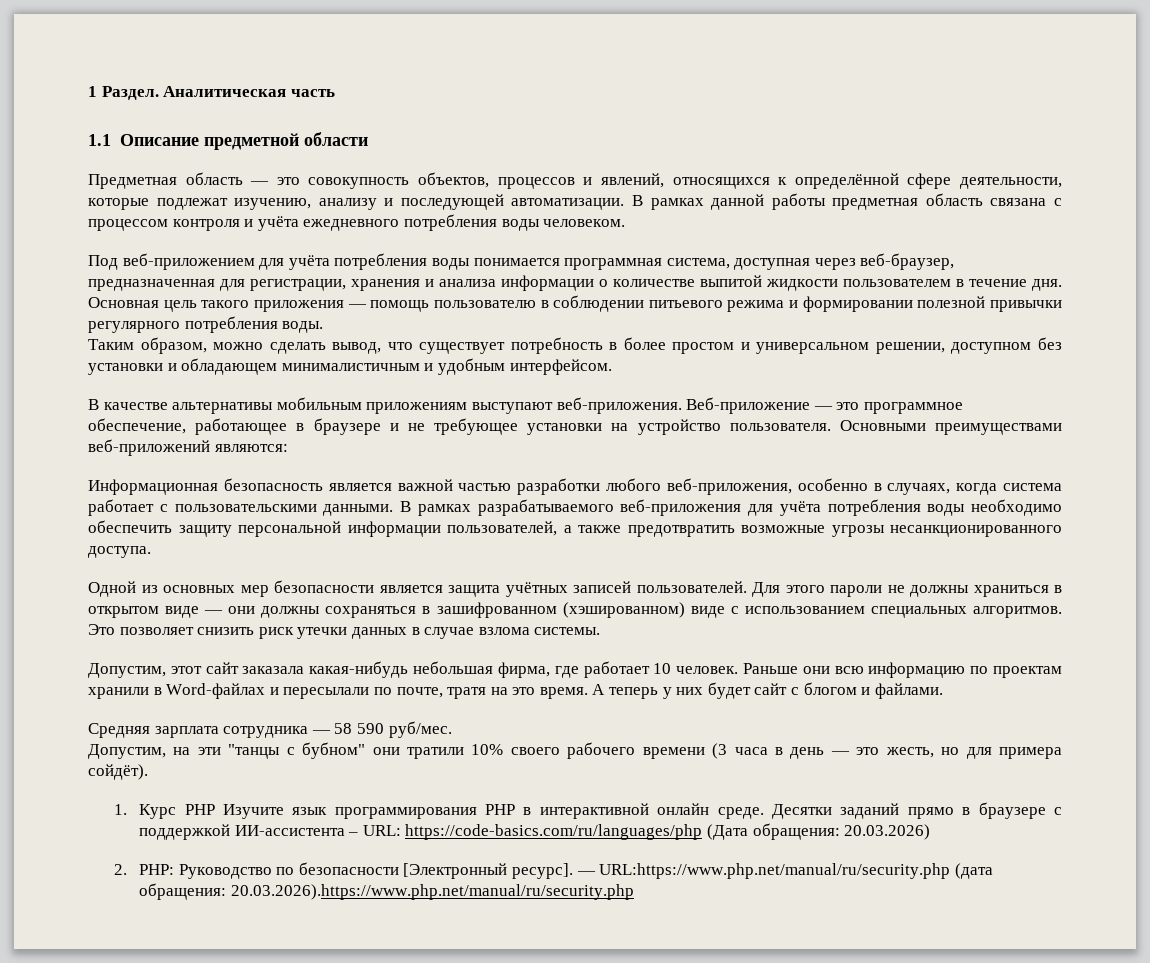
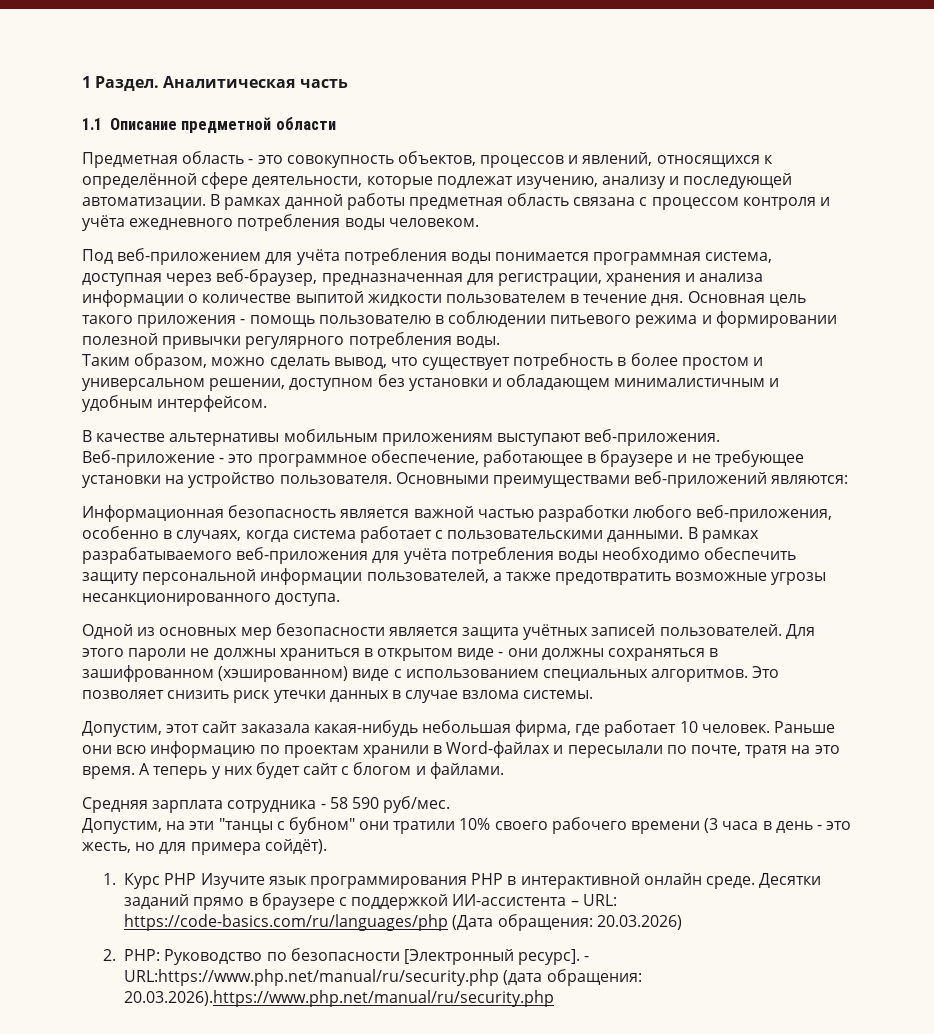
[250,181,270,185] — -> [248,159,254,164] -
[347,304,367,308] — -> [240,319,246,324] -
[813,406,833,410] — -> [219,458,225,463] -
[204,610,224,614] — -> [498,652,504,657] -
[311,730,331,734] — -> [320,804,326,809] -
[830,751,850,755] — -> [816,825,822,830] -
[576,871,596,875] — -> [584,956,590,961] -

